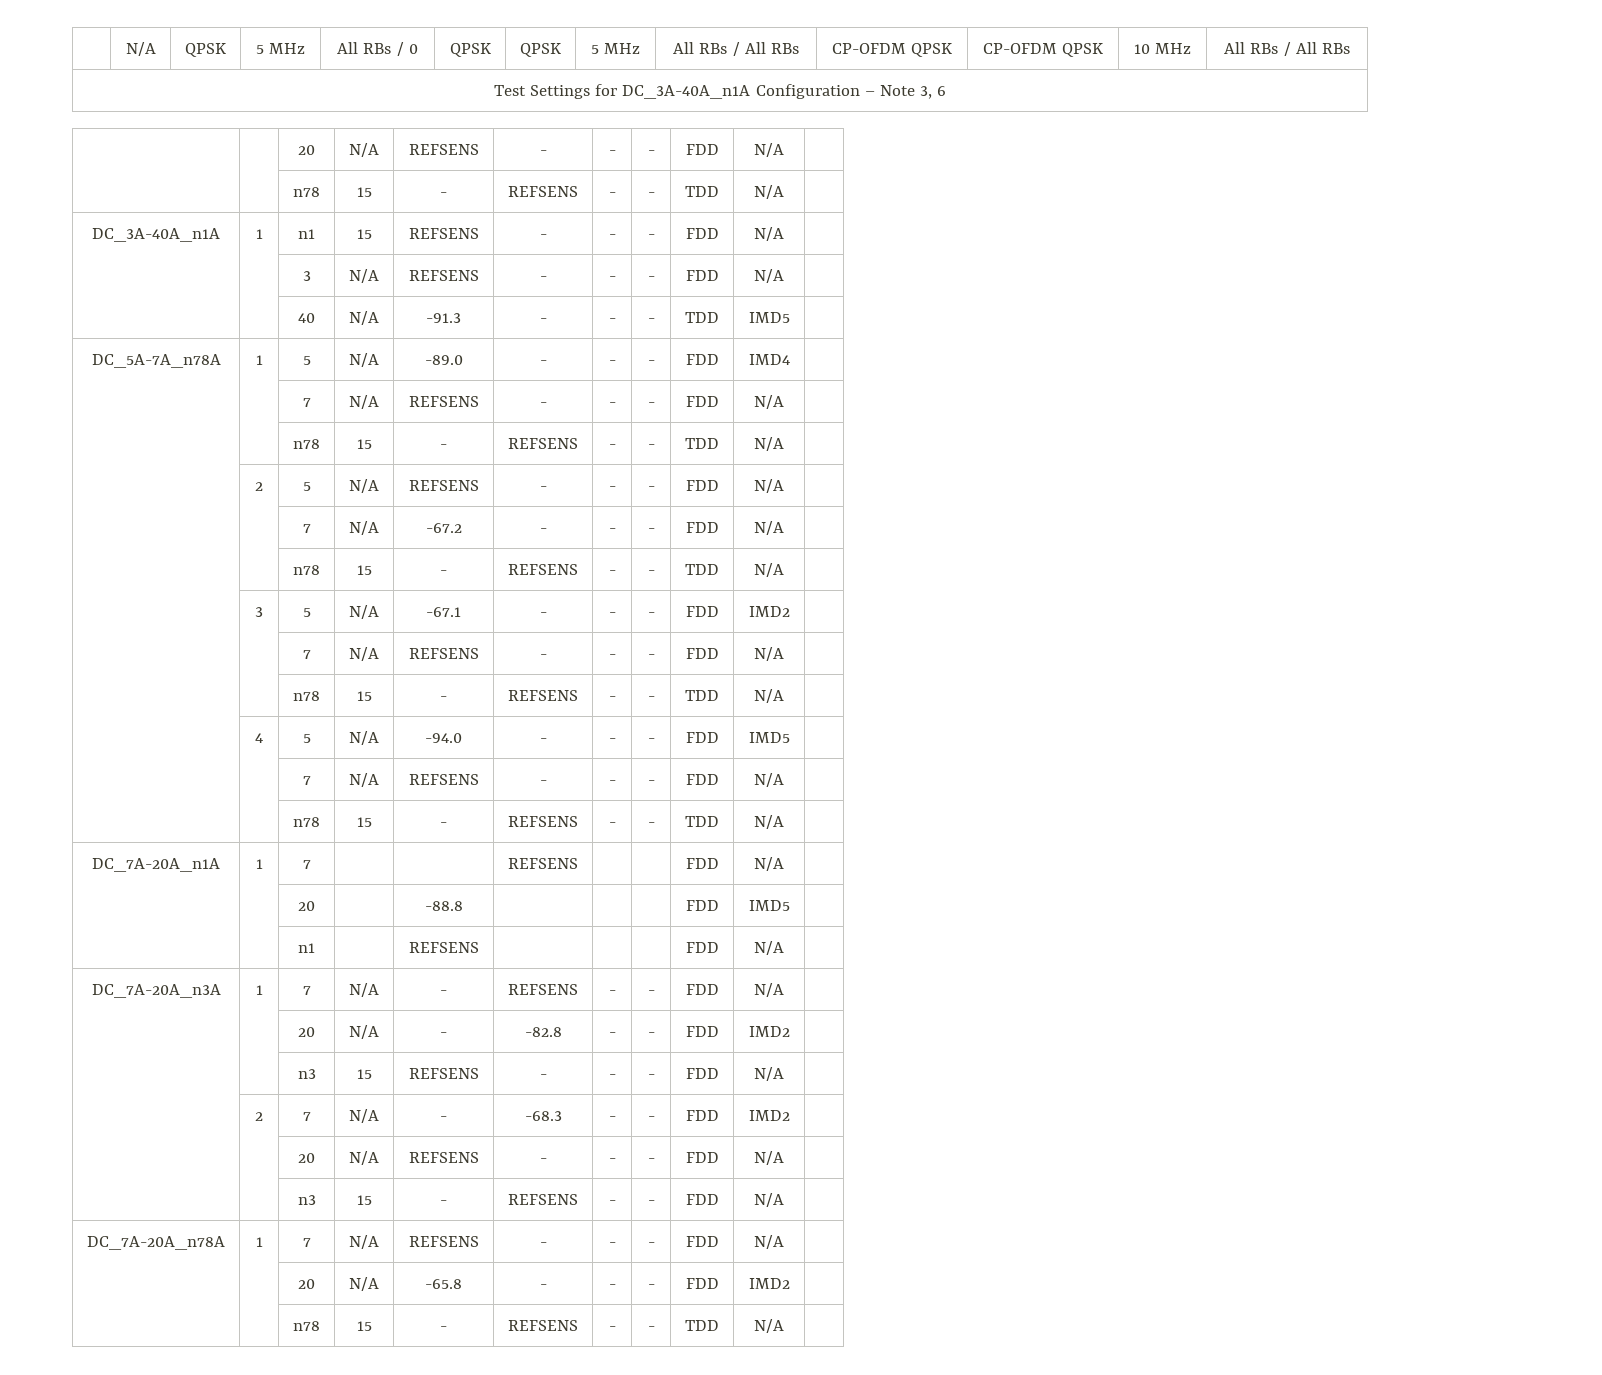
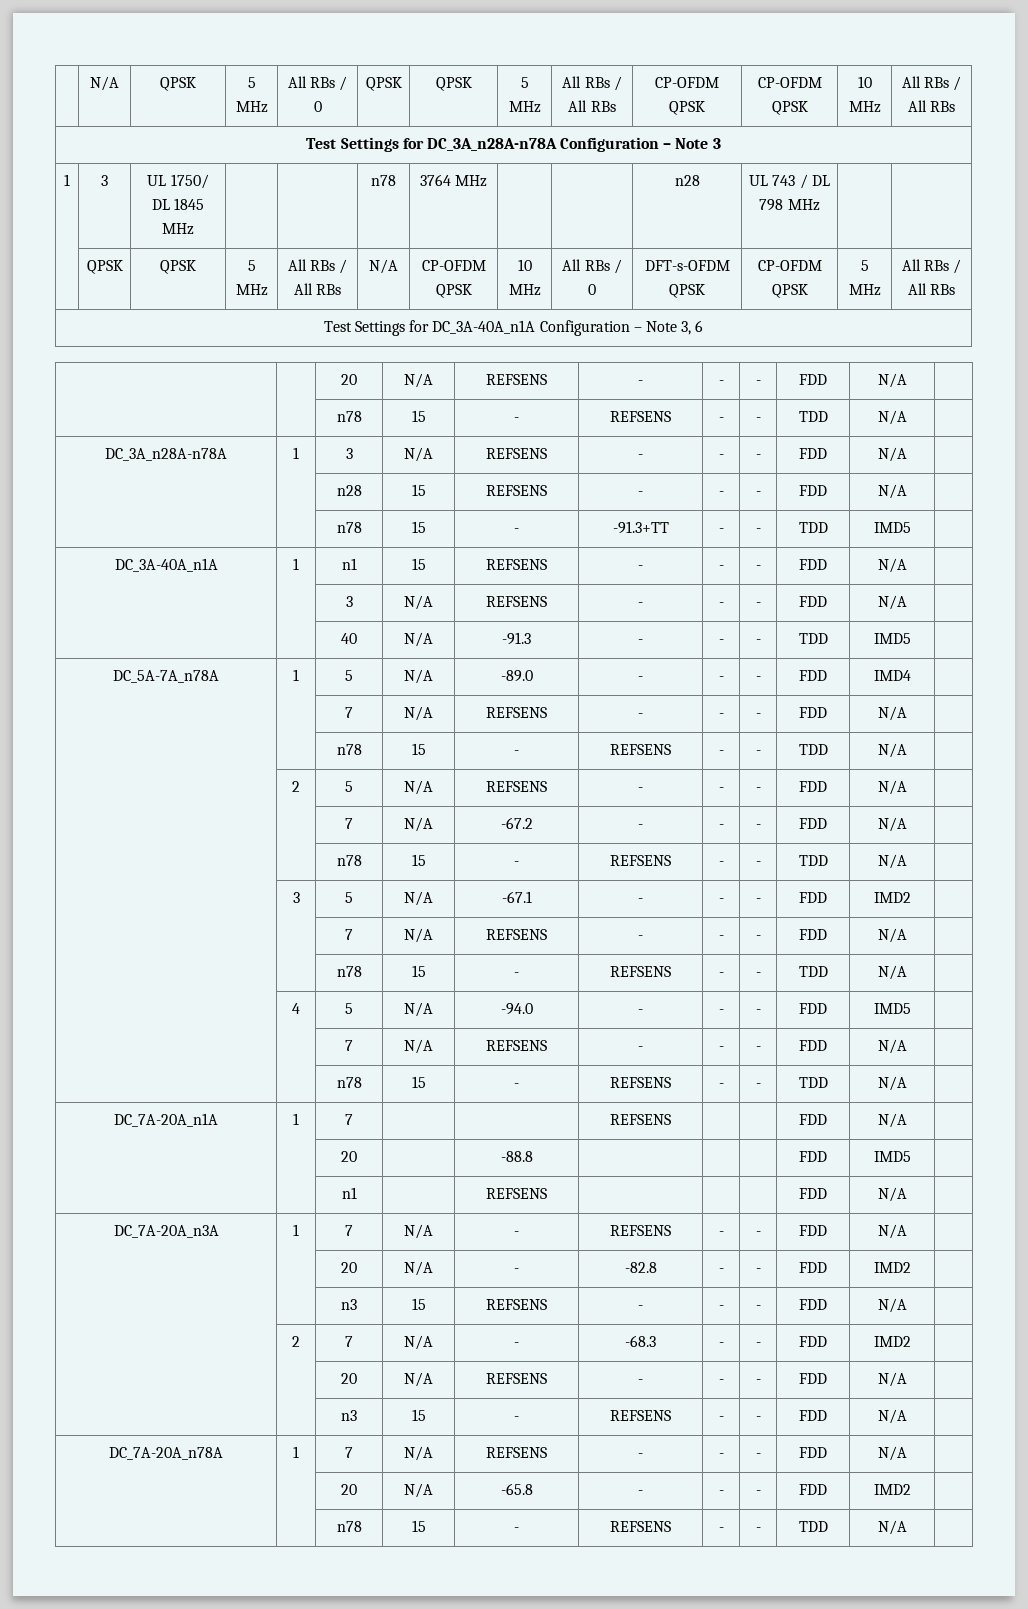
(1350, 48) none -> [306,137,721,152] [64,174,70,186] [101,175,108,186] [147,174,209,189] [151,198,205,210] [162,223,194,235] [371,175,396,186] [419,174,488,187] [674,175,700,186] [749,174,830,189] [759,199,820,211] [86,260,123,274] [160,260,196,274] [247,260,256,271] [235,284,268,296] [287,259,348,274] [293,283,342,295] [369,259,398,274] [421,260,486,271] [435,284,472,298] [517,259,532,271] [508,284,541,296] [562,259,622,274] [588,284,596,295] [644,260,730,271] [669,284,705,298] [757,260,822,271] [771,284,808,298] [860,260,869,271] [848,284,881,296] [901,259,962,274] [907,283,956,295] // Test Settings for DC_3A_n28A-n78A Configuration – Note 3 // 1 | 3 | UL 1750/ DL 1845 MHz | | | n78 | 3764 MHz | | | n28 | UL 743 / DL 798 MHz | | // | QPSK | QPSK | 5 MHz | All RBs / All RBs | N/A | CP-OFDM QPSK | 10 MHz | All RBs / 0 | DFT-s-OFDM QPSK | CP-OFDM QPSK | 5 MHz | All RBs / All RBs
(784, 192) none -> [105,448,227,461] [293,447,299,459] [345,448,353,459] [404,447,433,462] [486,448,547,459] [638,454,643,459] [718,454,724,459] [755,454,761,459] [799,448,827,459] [877,447,907,462] [336,485,362,496] [411,484,426,496] [486,485,547,496] [638,491,643,496] [718,491,724,496] [755,491,761,496] [799,485,827,496] [877,484,907,499] [336,522,362,533] [411,521,426,533] [514,528,519,533] [612,521,669,534] [718,528,724,533] [755,528,761,533] [798,522,828,533] [873,522,911,533] // DC_3A_n28A-n78A | 1 | 3 | N/A | REFSENS | - | - | - | FDD | N/A | // | | n28 | 15 | REFSENS | - | - | - | FDD | N/A | // | | n78 | 15 | - | -91.3+TT | - | - | TDD | IMD5 |

